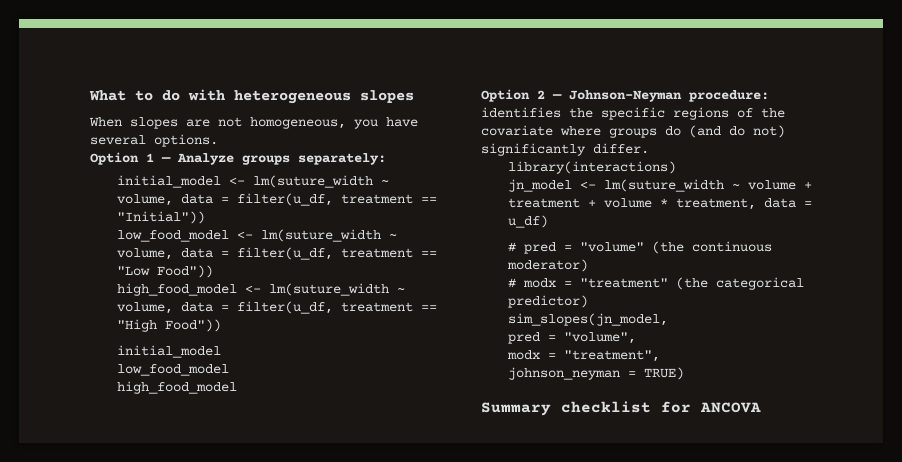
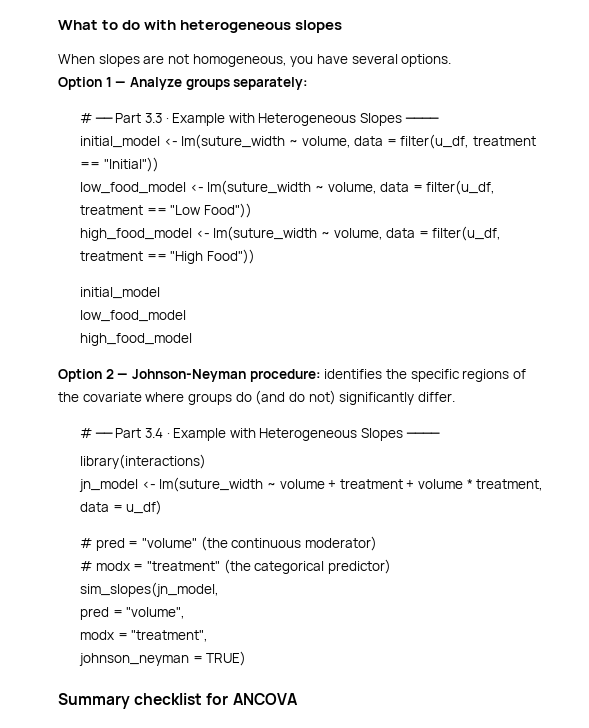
(386, 159) none -> [79,113,439,126] // # ── Part 3.3 · Example with Heterogeneous Slopes ────
(649, 148) none -> [79,428,440,441] // # ── Part 3.4 · Example with Heterogeneous Slopes ────

